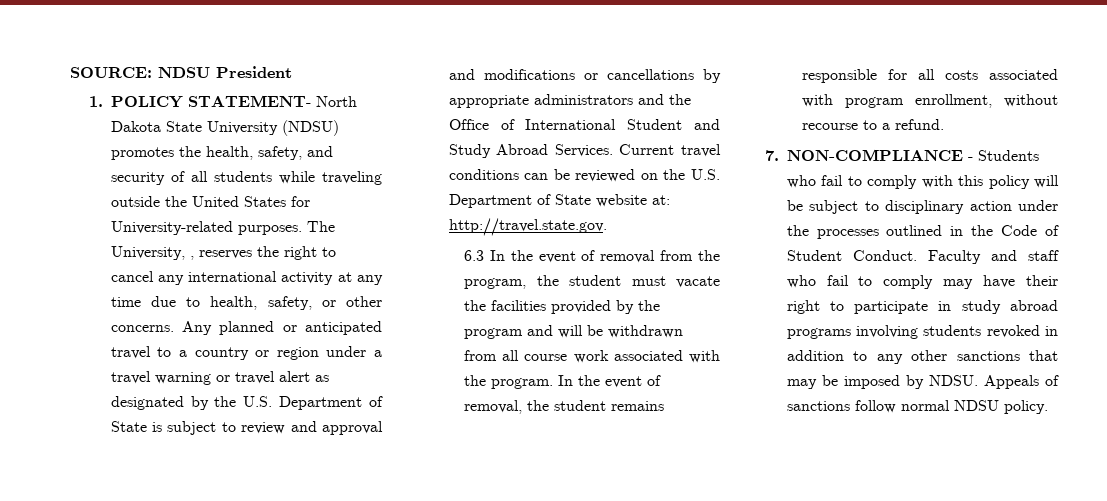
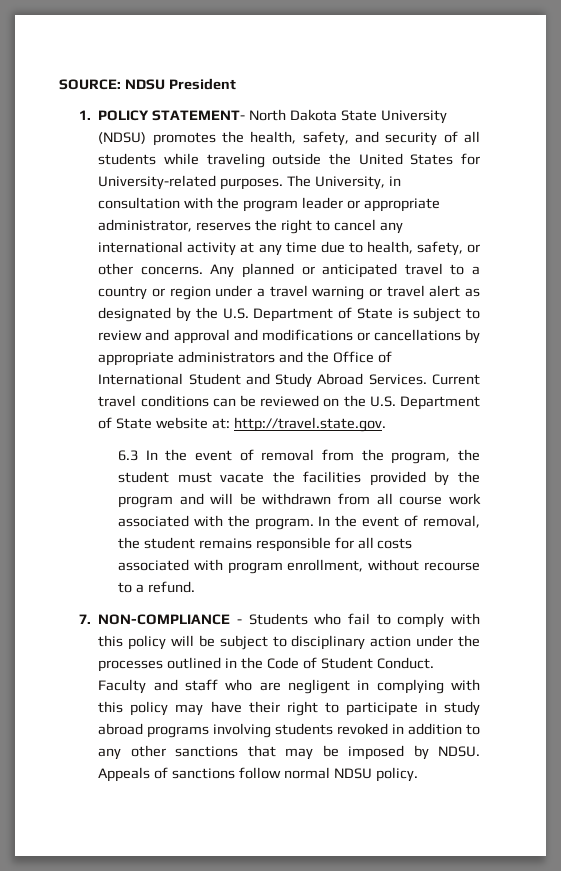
[189,256,194,260] , -> [388,176,401,186] [98,197,440,212] [98,219,193,232] in consultation with the program leader or appropriate administrator,
[826,275,934,289] fail to comply -> [259,679,481,694] [98,701,169,716] are negligent in complying with this policy

